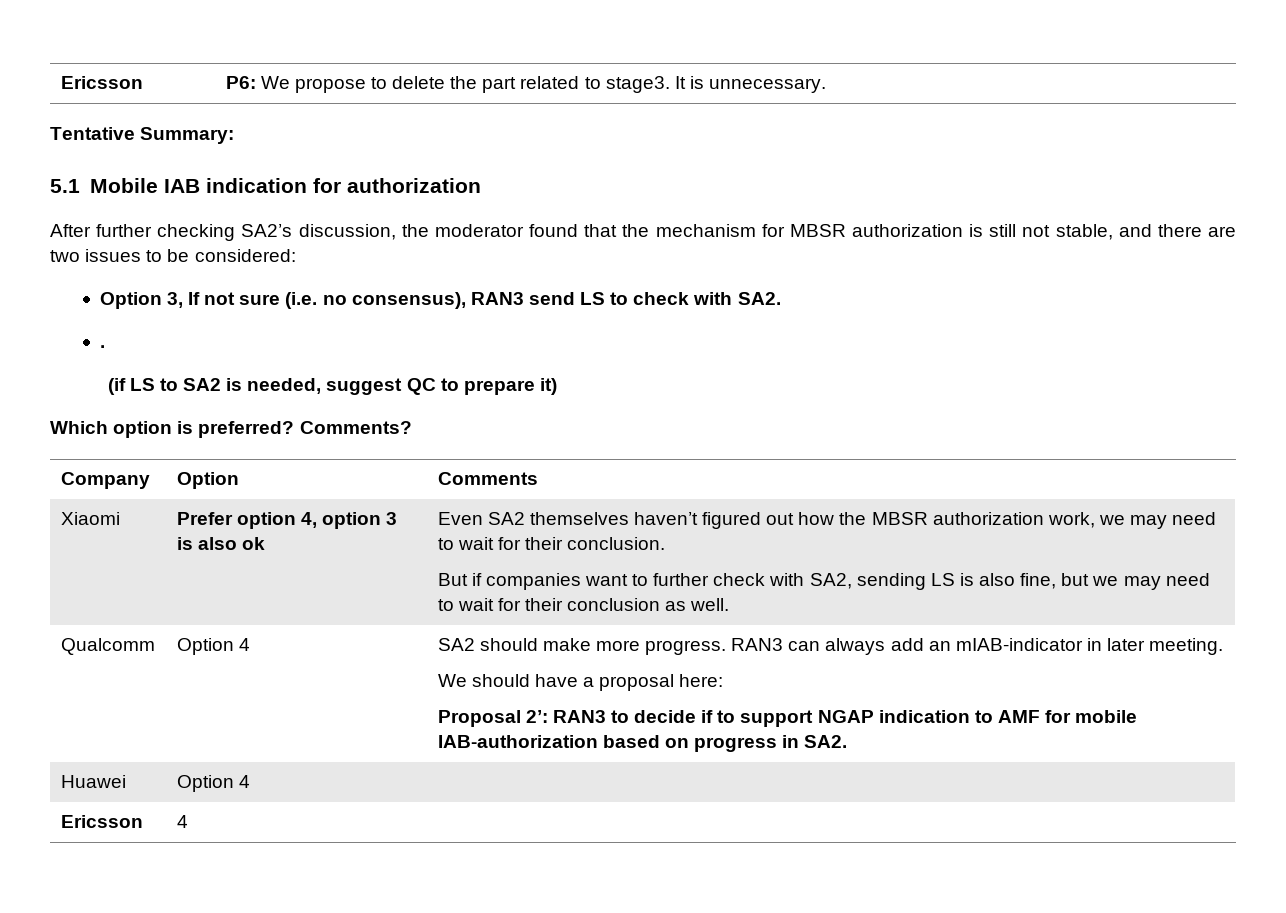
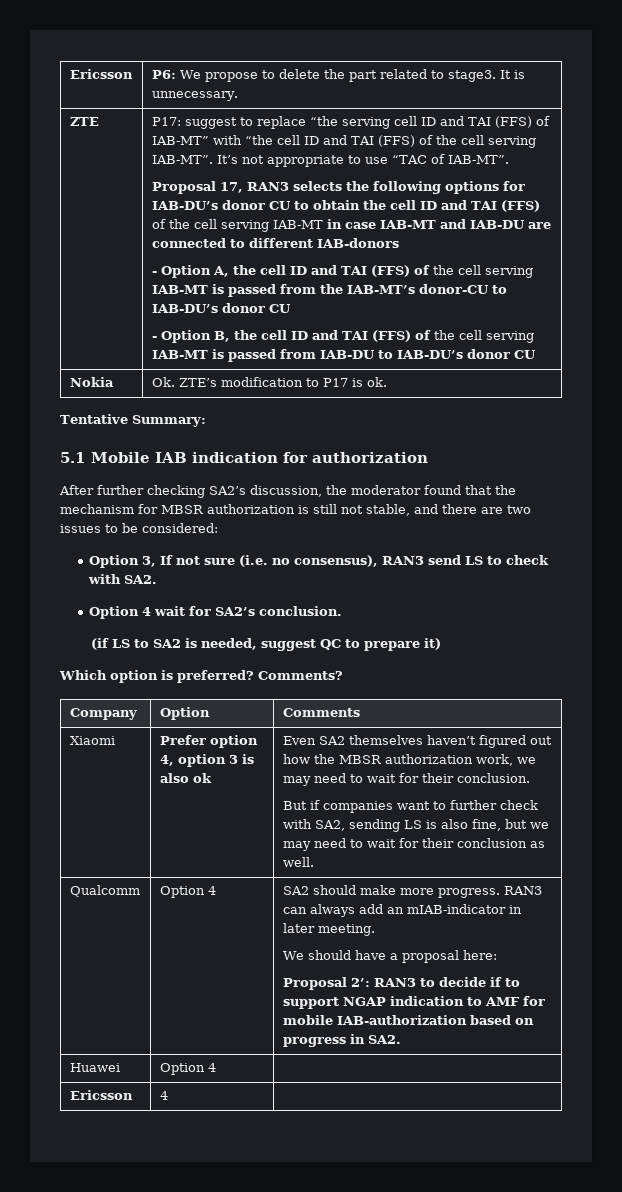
(827, 85) none -> [69,117,99,126] [151,116,550,129] [151,135,536,148] [151,154,509,167] [151,181,525,194] [151,200,540,212] [151,219,551,232] [151,238,399,248] [151,265,533,278] [151,284,507,297] [151,303,291,313] [151,330,534,343] [151,349,536,362] [69,377,114,387] [151,377,387,387] // ZTE | P17: suggest to replace “the serving cell ID and TAI (FFS) of IAB-MT” with “the cell ID and TAI (FFS) of the cell serving IAB-MT”. It’s not appropriate to use “TAC of IAB-MT”. // Proposal 17, RAN3 selects the following options for IAB-DU’s donor CU to obtain the cell ID and TAI (FFS) of the cell serving IAB-MT in case IAB-MT and IAB-DU are connected to different IAB-donors // - Option A, the cell ID and TAI (FFS) of the cell serving IAB-MT is passed from the IAB-MT’s donor-CU to IAB-DU’s donor CU // - Option B, the cell ID and TAI (FFS) of the cell serving IAB-MT is passed from IAB-DU to IAB-DU’s donor CU // Nokia | Ok. ZTE’s modification to P17 is ok.
[99,345,105,348] . -> [89,606,343,619] Option 4 wait for SA2’s conclusion.

